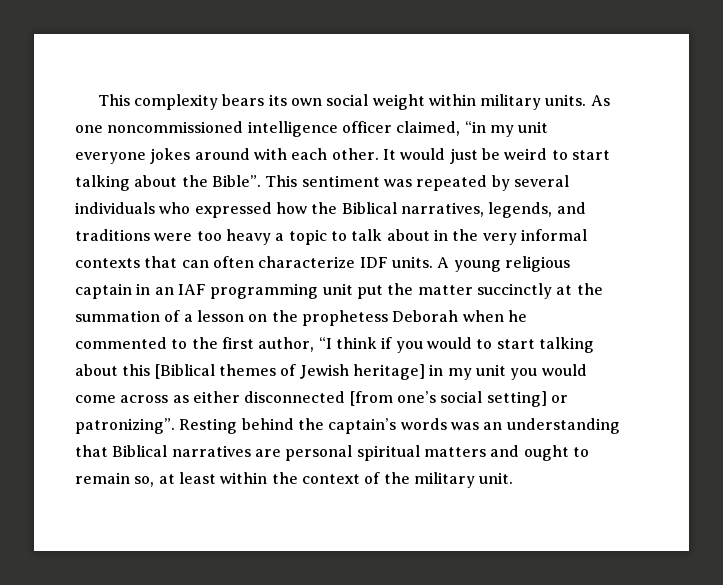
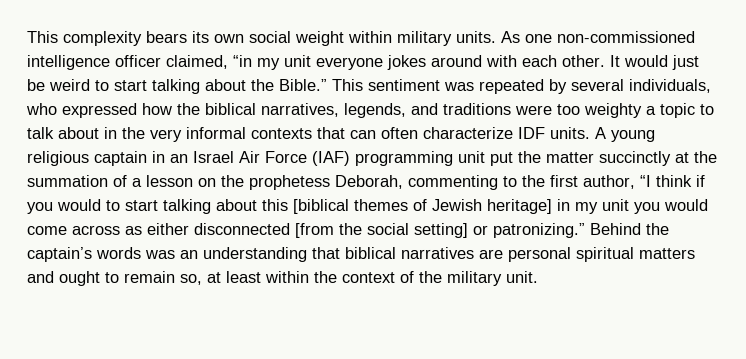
[107,121,244,133] noncommissioned -> [557,31,695,43] non-commissioned
[211,175,261,187] Bible”. -> [279,79,327,91] Bible.”
[75,202,155,214] individuals -> [629,79,711,93] individuals,
[341,202,397,214] Biblical -> [205,103,256,115] biblical
[225,229,271,245] heavy -> [584,103,642,118] weighty
[177,284,206,295] IAF -> [193,151,350,166] Israel Air Force (IAF)
[392,310,527,322] [75,337,167,349] Deborah when he commented -> [335,175,498,190] Deborah, commenting
[154,364,215,379] [Biblical -> [293,199,349,214] [biblical
[396,391,436,403] one’s -> [339,223,362,235] the
[75,418,294,434] patronizing”. Resting behind -> [493,223,641,238] patronizing.” Behind
[112,445,168,457] Biblical -> [345,247,396,259] biblical

